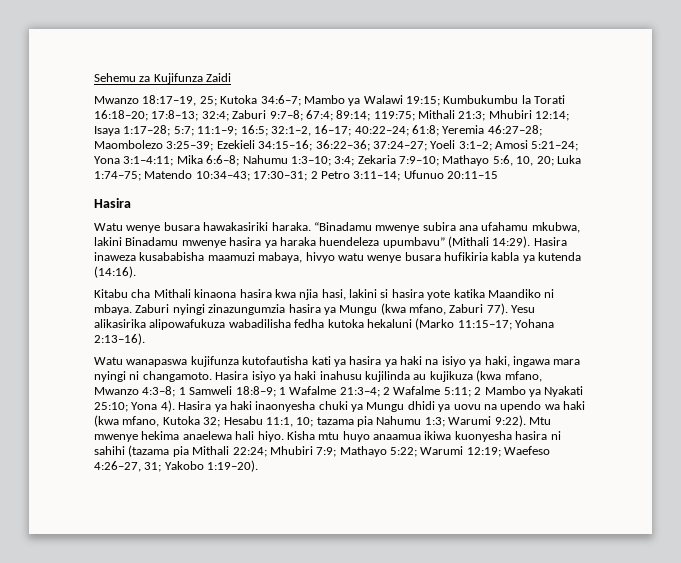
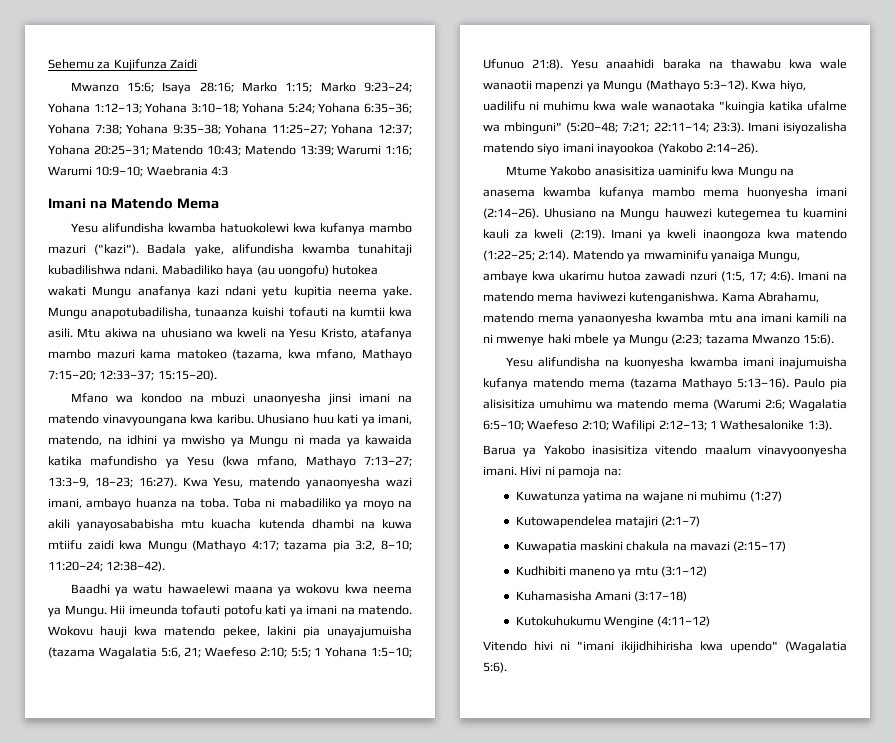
[142,95,566,106] [94,110,570,121] [94,125,542,136] [94,140,579,151] [94,155,581,166] [94,170,498,181] [94,198,131,208] [94,222,580,233] [94,236,567,248] [94,252,582,263] [94,266,136,278] [94,289,555,300] [94,303,536,315] [94,318,554,330] [94,333,145,345] [94,356,581,367] [94,370,542,382] [94,386,584,397] [94,400,585,412] [94,415,551,427] [94,431,561,442] [94,445,551,457] [94,460,259,472] 18:17–19, 25; Kutoka 34:6–7; Mambo ya Walawi 19:15; Kumbukumbu la Torati 16:18–20; 17:8–13; 32:4; Zaburi 9:7–8; 67:4; 89:14; 119:75; Mithali 21:3; Mhubiri 12:14; Isaya 1:17–28; 5:7; 11:1–9; 16:5; 32:1–2, 16–17; 40:22–24; 61:8; Yeremia 46:27–28; Maombolezo 3:25–39; Ezekieli 34:15–16; 36:22–36; 37:24–27; Yoeli 3:1–2; Amosi 5:21–24; Yona 3:1–4:11; Mika 6:6–8; Nahumu 1:3–10; 3:4; Zekaria 7:9–10; Mathayo 5:6, 10, 20; Luka 1:74–75; Matendo 10:34–43; 17:30–31; 2 Petro 3:11–14; Ufunuo 20:11–15 // Hasira // Watu wenye busara hawakasiriki haraka. “Binadamu mwenye subira ana ufahamu mkubwa, lakini Binadamu mwenye hasira ya haraka huendeleza upumbavu” (Mithali 14:29). Hasira inaweza kusababisha maamuzi mabaya, hivyo watu wenye busara hufikiria kabla ya kutenda (14:16). // Kitabu cha Mithali kinaona hasira kwa njia hasi, lakini si hasira yote katika Maandiko ni mbaya. Zaburi nyingi zinazungumzia hasira ya Mungu (kwa mfano, Zaburi 77). Yesu alikasirika alipowafukuza wabadilisha fedha kutoka hekaluni (Marko 11:15–17; Yohana 2:13–16). // Watu wanapaswa kujifunza kutofautisha kati ya hasira ya haki na isiyo ya haki, ingawa mara nyingi ni changamoto. Hasira isiyo ya haki inahusu kujilinda au kujikuza (kwa mfano, Mwanzo 4:3–8; 1 Samweli 18:8–9; 1 Wafalme 21:3–4; 2 Wafalme 5:11; 2 Mambo ya Nyakati 25:10; Yona 4). Hasira ya haki inaonyesha chuki ya Mungu dhidi ya uovu na upendo wa haki (kwa mfano, Kutoka 32; Hesabu 11:1, 10; tazama pia Nahumu 1:3; Warumi 9:22). Mtu mwenye hekima anaelewa hali hiyo. Kisha mtu huyo anaamua ikiwa kuonyesha hasira ni sahihi (tazama pia Mithali 22:24; Mhubiri 7:9; Mathayo 5:22; Warumi 12:19; Waefeso 4:26–27, 31; Yakobo 1:19–20). -> [127,82,412,94] [48,103,412,114] [48,124,412,135] [48,145,413,156] [48,166,229,177] [48,197,219,209] [70,223,412,235] [48,244,412,256] [48,265,379,277] [48,286,412,298] [48,307,413,319] [48,328,412,340] [48,349,412,361] [48,370,217,381] [70,393,412,405] [48,414,412,426] [48,435,412,447] [48,456,412,468] [48,477,412,489] [48,498,412,510] [48,519,413,531] [48,540,412,552] [48,561,166,572] [70,584,412,596] [48,605,412,617] [48,626,412,638] [48,647,412,659] [483,59,847,70] [483,80,806,92] [483,101,847,113] [483,122,847,134] [483,143,758,155] [505,166,795,178] [483,187,847,199] [483,208,847,220] [483,229,847,241] [483,250,801,262] [483,271,847,283] [483,292,819,304] [483,313,847,325] [483,334,835,346] [505,357,847,369] [483,378,847,390] [483,399,847,411] [483,420,832,432] [483,445,847,457] [483,466,621,478] [515,491,782,503] [515,516,701,528] [515,541,787,553] [515,566,708,578] [515,591,688,602] [515,616,711,628] [483,641,847,653] [483,662,507,673] 15:6; Isaya 28:16; Marko 1:15; Marko 9:23–24; Yohana 1:12–13; Yohana 3:10–18; Yohana 5:24; Yohana 6:35–36; Yohana 7:38; Yohana 9:35–38; Yohana 11:25–27; Yohana 12:37; Yohana 20:25–31; Matendo 10:43; Matendo 13:39; Warumi 1:16; Warumi 10:9–10; Waebrania 4:3 // Imani na Matendo Mema // Yesu alifundisha kwamba hatuokolewi kwa kufanya mambo mazuri ("kazi"). Badala yake, alifundisha kwamba tunahitaji kubadilishwa ndani. Mabadiliko haya (au uongofu) hutokea wakati Mungu anafanya kazi ndani yetu kupitia neema yake. Mungu anapotubadilisha, tunaanza kuishi tofauti na kumtii kwa asili. Mtu akiwa na uhusiano wa kweli na Yesu Kristo, atafanya mambo mazuri kama matokeo (tazama, kwa mfano, Mathayo 7:15–20; 12:33–37; 15:15–20). // Mfano wa kondoo na mbuzi unaonyesha jinsi imani na matendo vinavyoungana kwa karibu. Uhusiano huu kati ya imani, matendo, na idhini ya mwisho ya Mungu ni mada ya kawaida katika mafundisho ya Yesu (kwa mfano, Mathayo 7:13–27; 13:3–9, 18–23; 16:27). Kwa Yesu, matendo yanaonyesha wazi imani, ambayo huanza na toba. Toba ni mabadiliko ya moyo na akili yanayosababisha mtu kuacha kutenda dhambi na kuwa mtiifu zaidi kwa Mungu (Mathayo 4:17; tazama pia 3:2, 8–10; 11:20–24; 12:38–42). // Baadhi ya watu hawaelewi maana ya wokovu kwa neema ya Mungu. Hii imeunda tofauti potofu kati ya imani na matendo. Wokovu hauji kwa matendo pekee, lakini pia unayajumuisha (tazama Wagalatia 5:6, 21; Waefeso 2:10; 5:5; 1 Yohana 1:5–10; Ufunuo 21:8). Yesu anaahidi baraka na thawabu kwa wale wanaotii mapenzi ya Mungu (Mathayo 5:3–12). Kwa hiyo, uadilifu ni muhimu kwa wale wanaotaka "kuingia katika ufalme wa mbinguni" (5:20–48; 7:21; 22:11–14; 23:3). Imani isiyozalisha matendo siyo imani inayookoa (Yakobo 2:14–26). // Mtume Yakobo anasisitiza uaminifu kwa Mungu na anasema kwamba kufanya mambo mema huonyesha imani (2:14–26). Uhusiano na Mungu hauwezi kutegemea tu kuamini kauli za kweli (2:19). Imani ya kweli inaongoza kwa matendo (1:22–25; 2:14). Matendo ya mwaminifu yanaiga Mungu, ambaye kwa ukarimu hutoa zawadi nzuri (1:5, 17; 4:6). Imani na matendo mema haviwezi kutenganishwa. Kama Abrahamu, matendo mema yanaonyesha kwamba mtu ana imani kamili na ni mwenye haki mbele ya Mungu (2:23; tazama Mwanzo 15:6). // Yesu alifundisha na kuonyesha kwamba imani inajumuisha kufanya matendo mema (tazama Mathayo 5:13–16). Paulo pia alisisitiza umuhimu wa matendo mema (Warumi 2:6; Wagalatia 6:5–10; Waefeso 2:10; Wafilipi 2:12–13; 1 Wathesalonike 1:3). // Barua ya Yakobo inasisitiza vitendo maalum vinavyoonyesha imani. Hivi ni pamoja na: // Kuwatunza yatima na wajane ni muhimu (1:27) // Kutowapendelea matajiri (2:1–7) // Kuwapatia maskini chakula na mavazi (2:15–17) // Kudhibiti maneno ya mtu (3:1–12) // Kuhamasisha Amani (3:17–18) // Kutokuhukumu Wengine (4:11–12) // Vitendo hivi ni "imani ikijidhihirisha kwa upendo" (Wagalatia 5:6).

